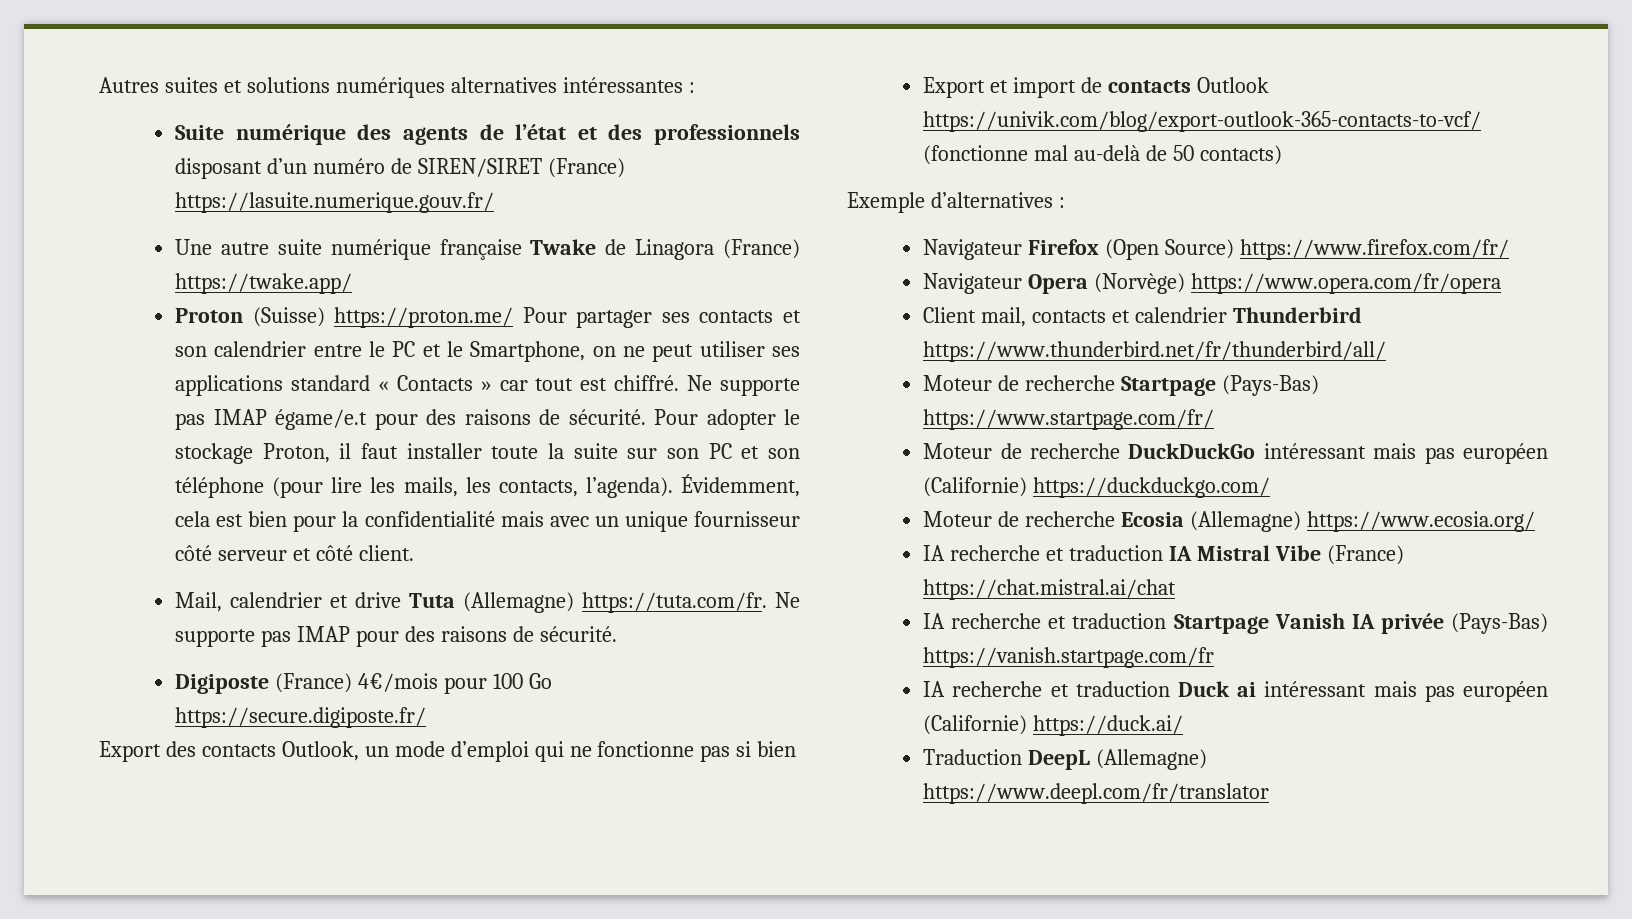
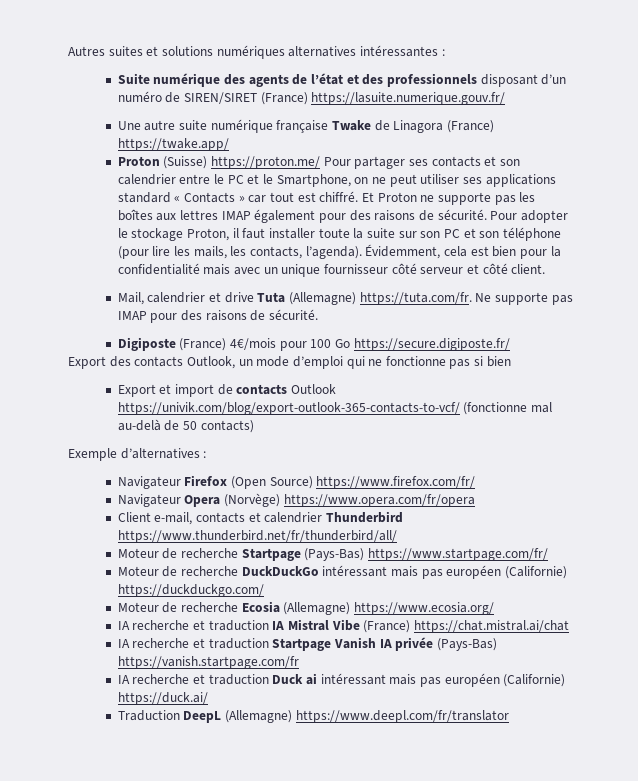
[687,375,800,396] [175,409,368,430] Ne supporte pas IMAP égame/e.t -> [361,192,536,205] [117,209,316,223] Et Proton ne supporte pas les boîtes aux lettres IMAP également
[981,307,1027,327] mail, -> [154,512,193,525] e-mail,

